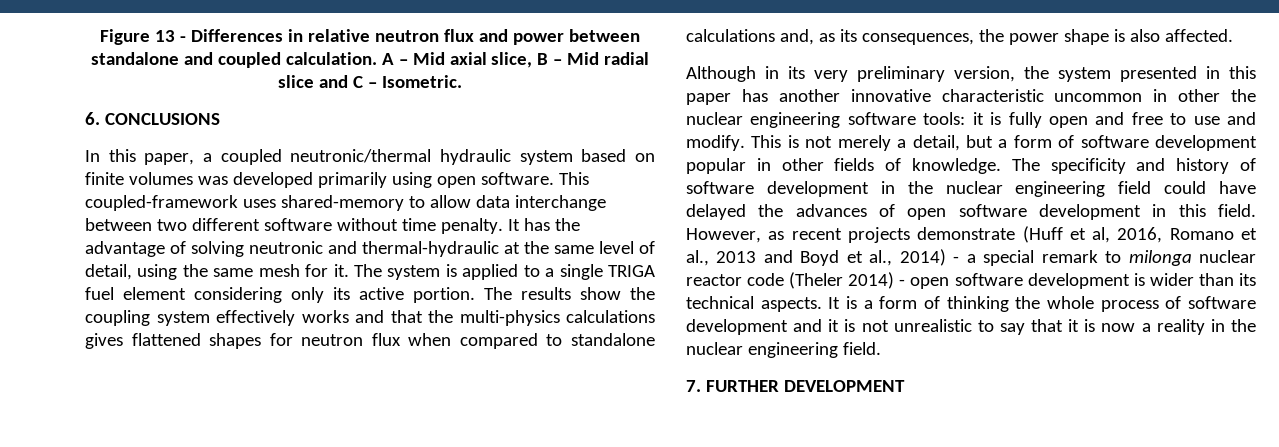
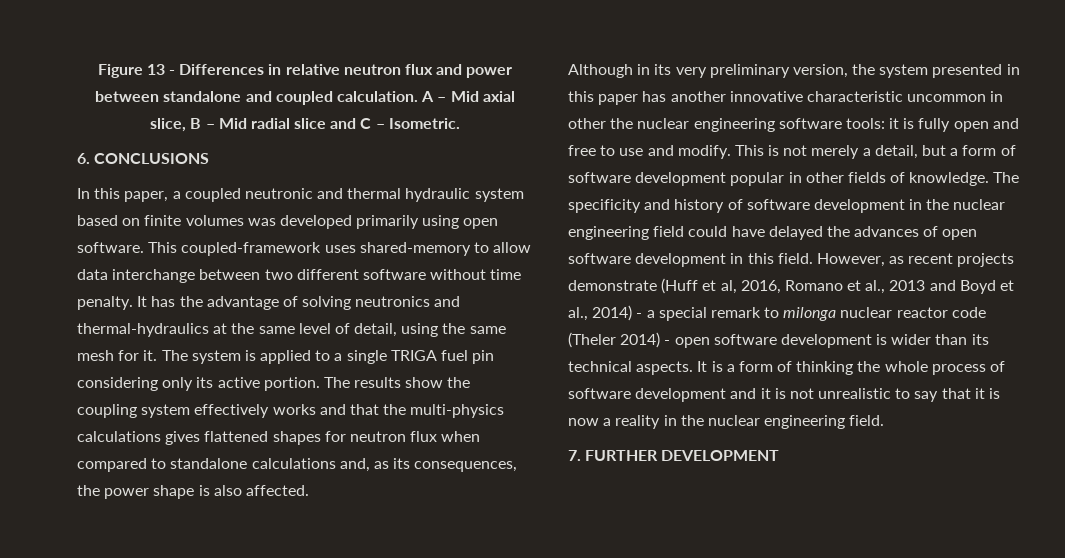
[290,149,432,163] neutronic/thermal -> [244,188,402,199] neutronic and thermal
[249,241,499,257] neutronic and thermal-hydraulic -> [355,296,461,307] [77,323,209,337] neutronics and thermal-hydraulics
[123,287,186,300] element -> [472,350,495,364] pin

